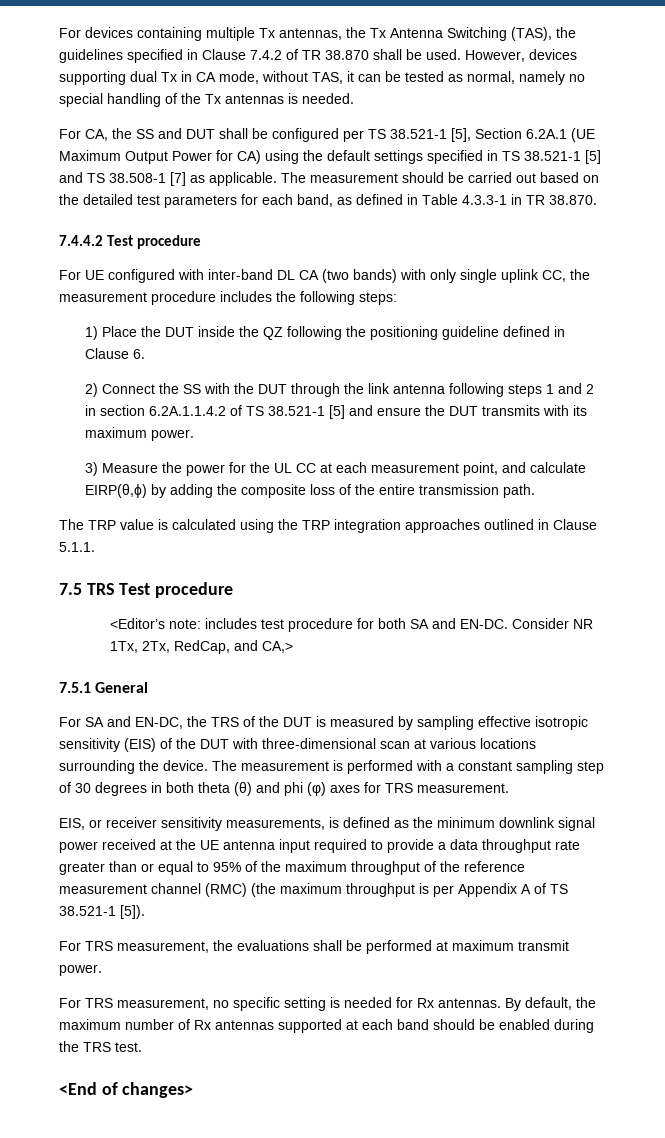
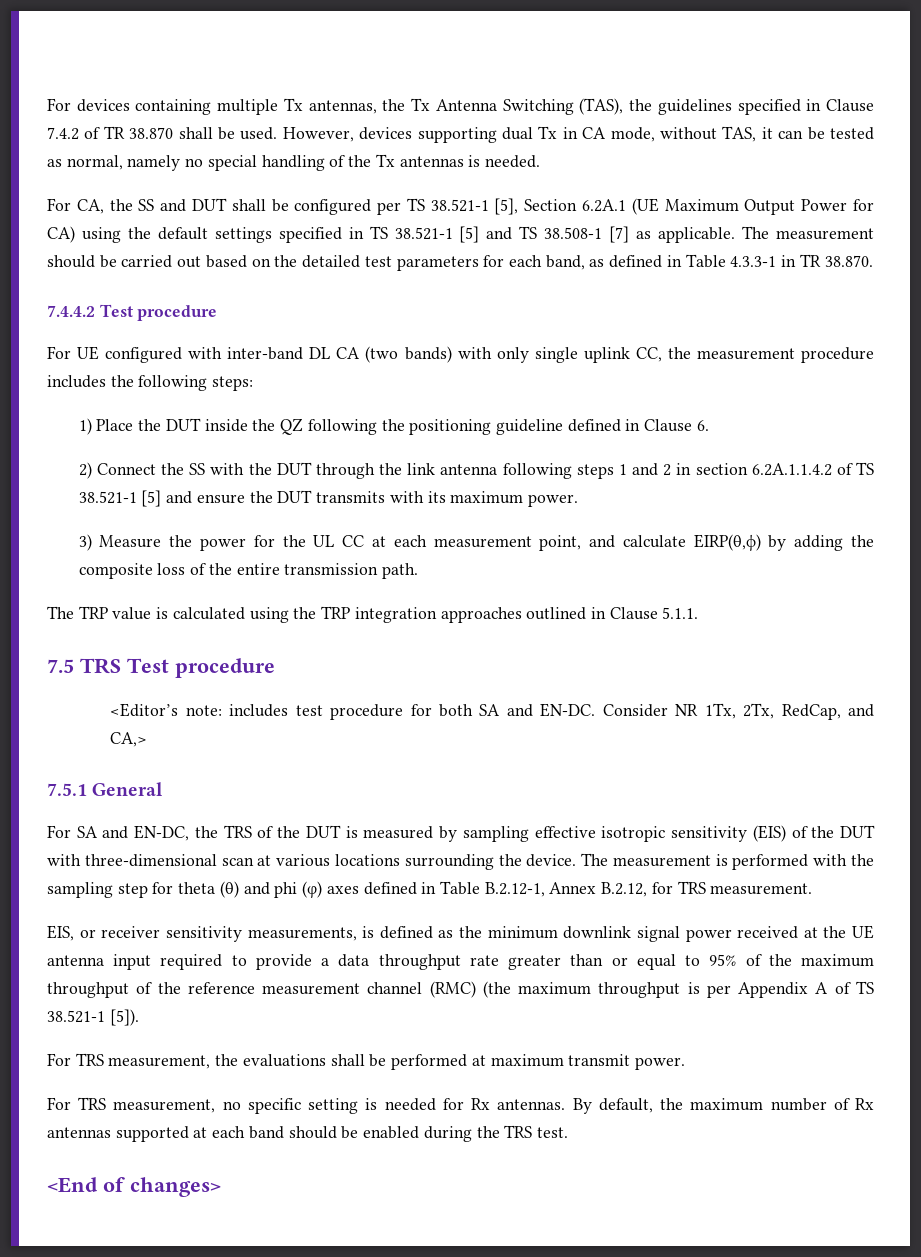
[446,760,604,774] [59,782,194,796] a constant sampling step of 30 degrees in both -> [851,854,875,866] [47,882,174,898] the sampling step for
(360, 789) none -> [363,881,648,897] defined in Table B.2.12-1, Annex B.2.12,

